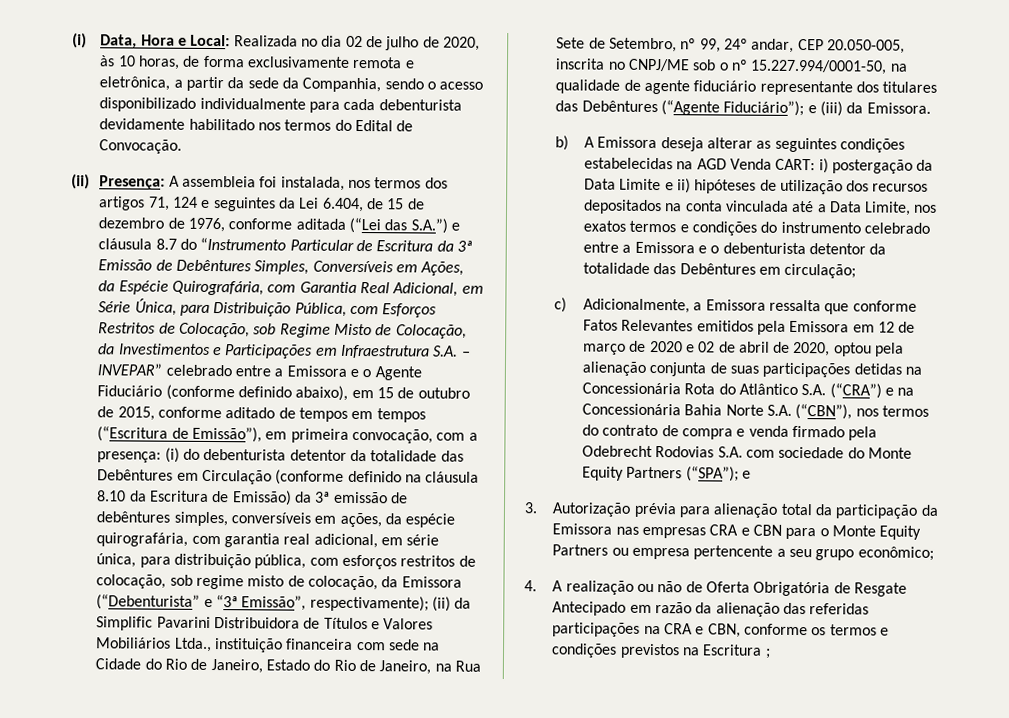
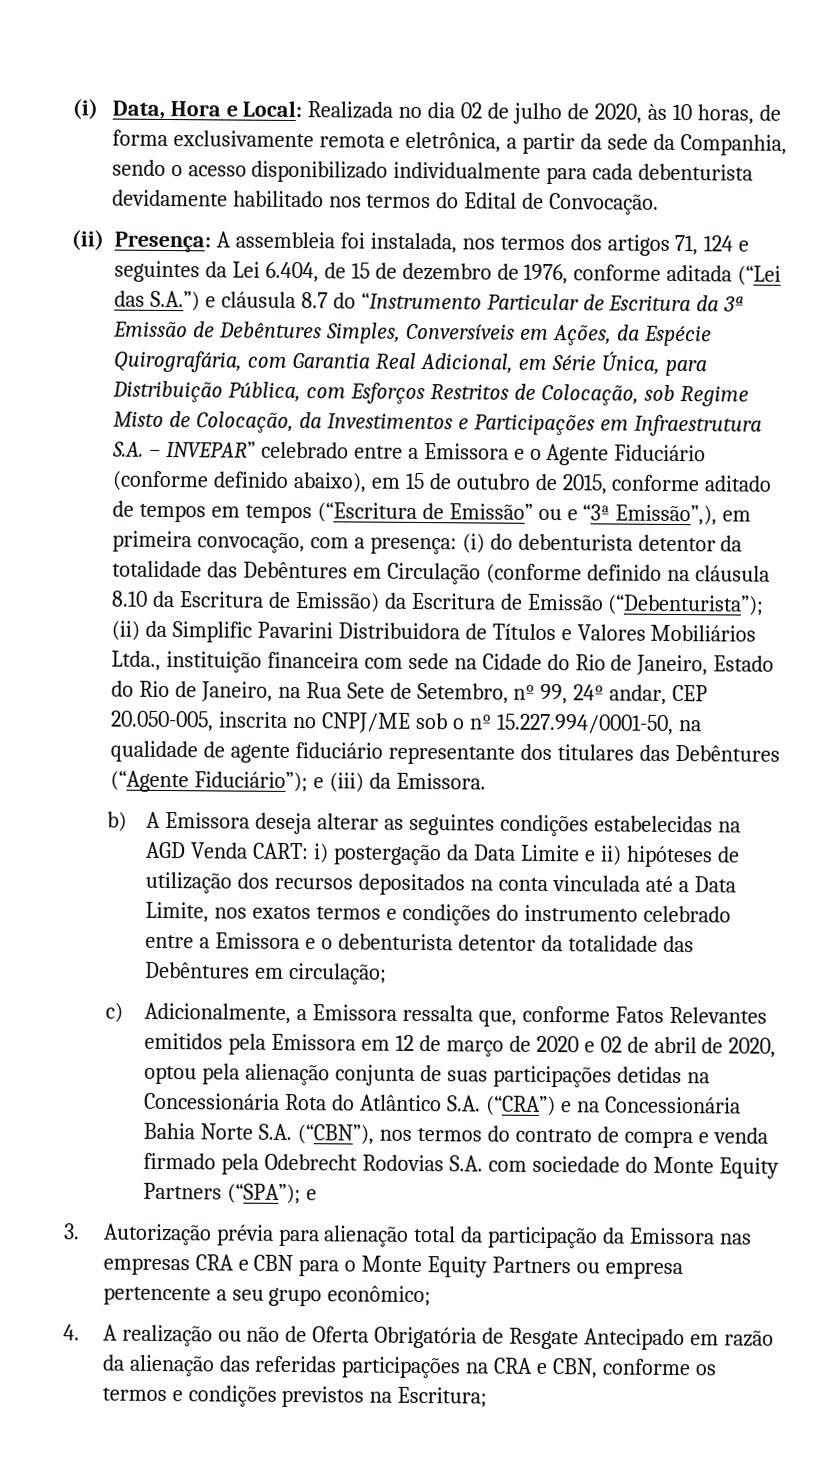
[192,426,263,443] Emissão”), -> [448,503,718,526] Emissão” ou e “3ª Emissão”,),
[315,491,409,504] [96,511,456,528] [96,532,440,549] [96,553,476,570] [96,574,462,591] [96,594,429,612] 3ª emissão de debêntures simples, conversíveis em ações, da espécie quirografária, com garantia real adicional, em série única, para distribuição pública, com esforços restritos de colocação, sob regime misto de colocação, da Emissora (“Debenturista” e “3ª Emissão”, respectivamente); -> [410,592,765,616] Escritura de Emissão (“Debenturista”);
[824,303,850,315] que -> [478,1010,518,1027] que,
[702,644,771,659] Escritura ; -> [397,1386,488,1408] Escritura;

